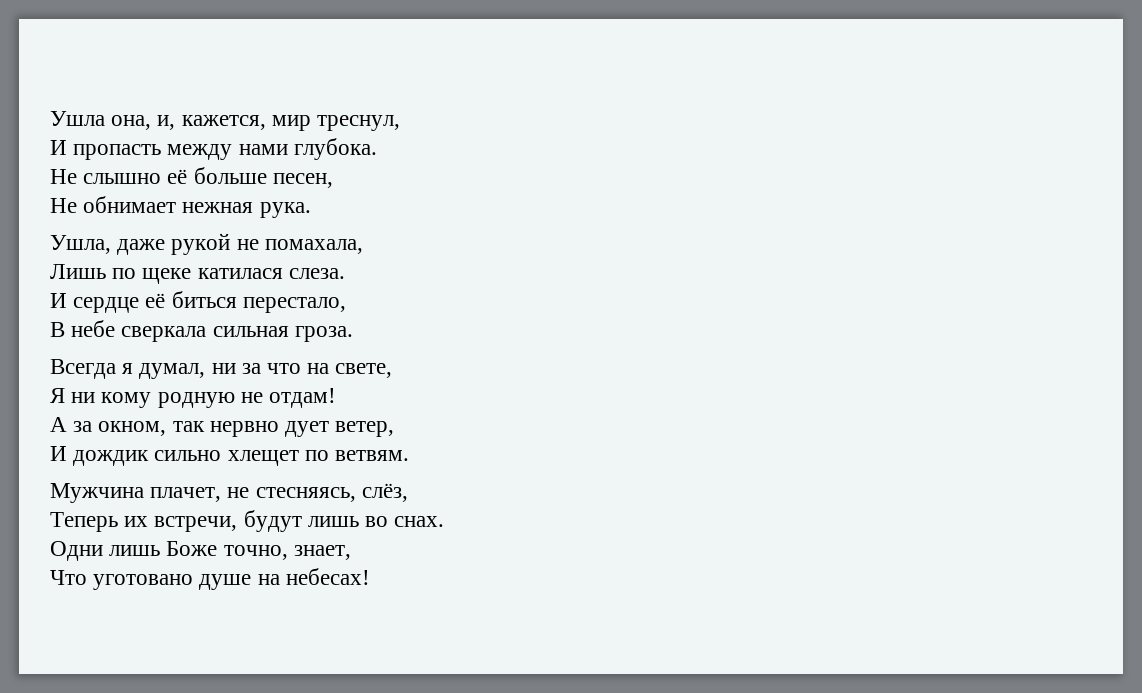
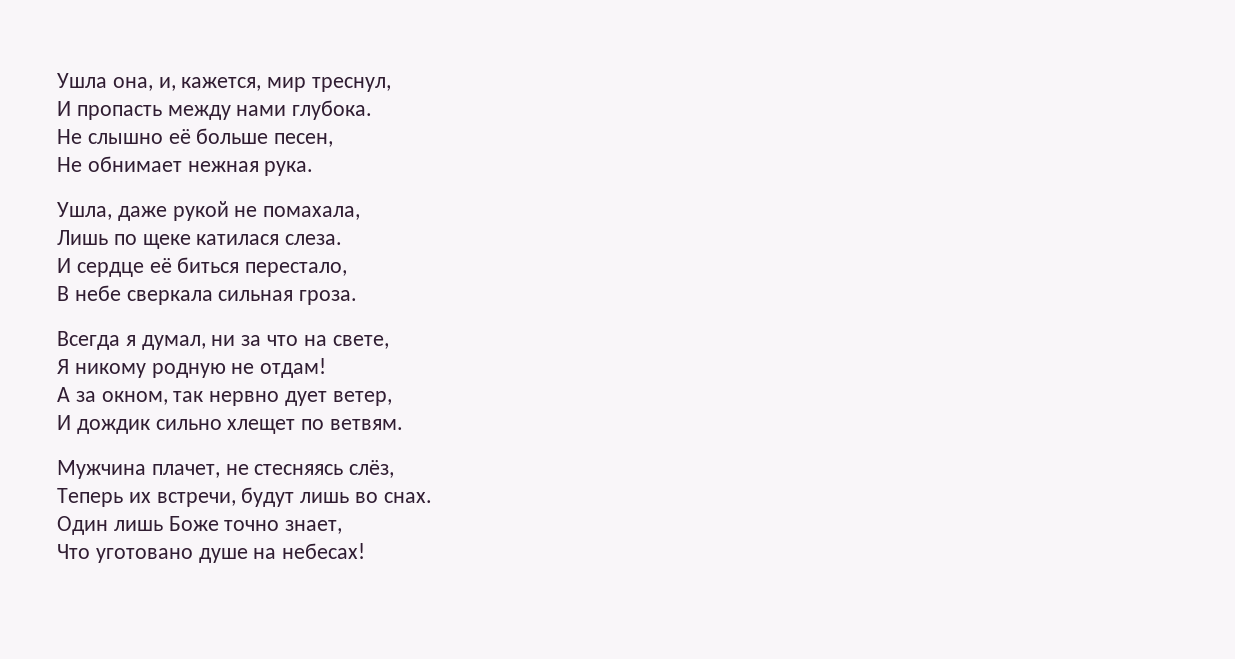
[71,392,152,408] ни кому -> [74,363,146,378] никому
[255,487,356,502] стесняясь, -> [254,464,344,475] стесняясь
[50,541,103,561] Одни -> [57,516,108,535] Один
[223,545,288,560] точно, -> [224,520,280,531] точно

